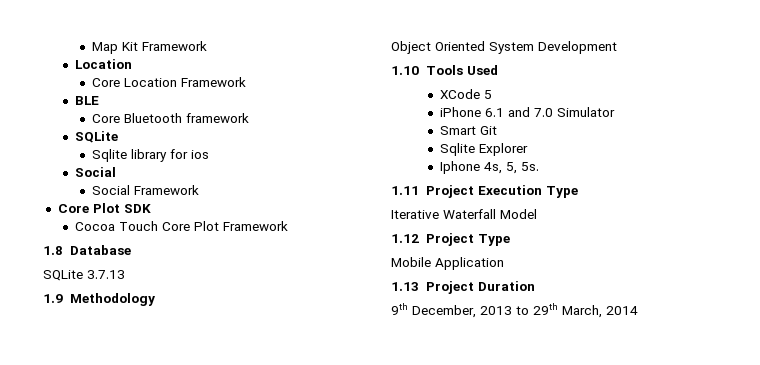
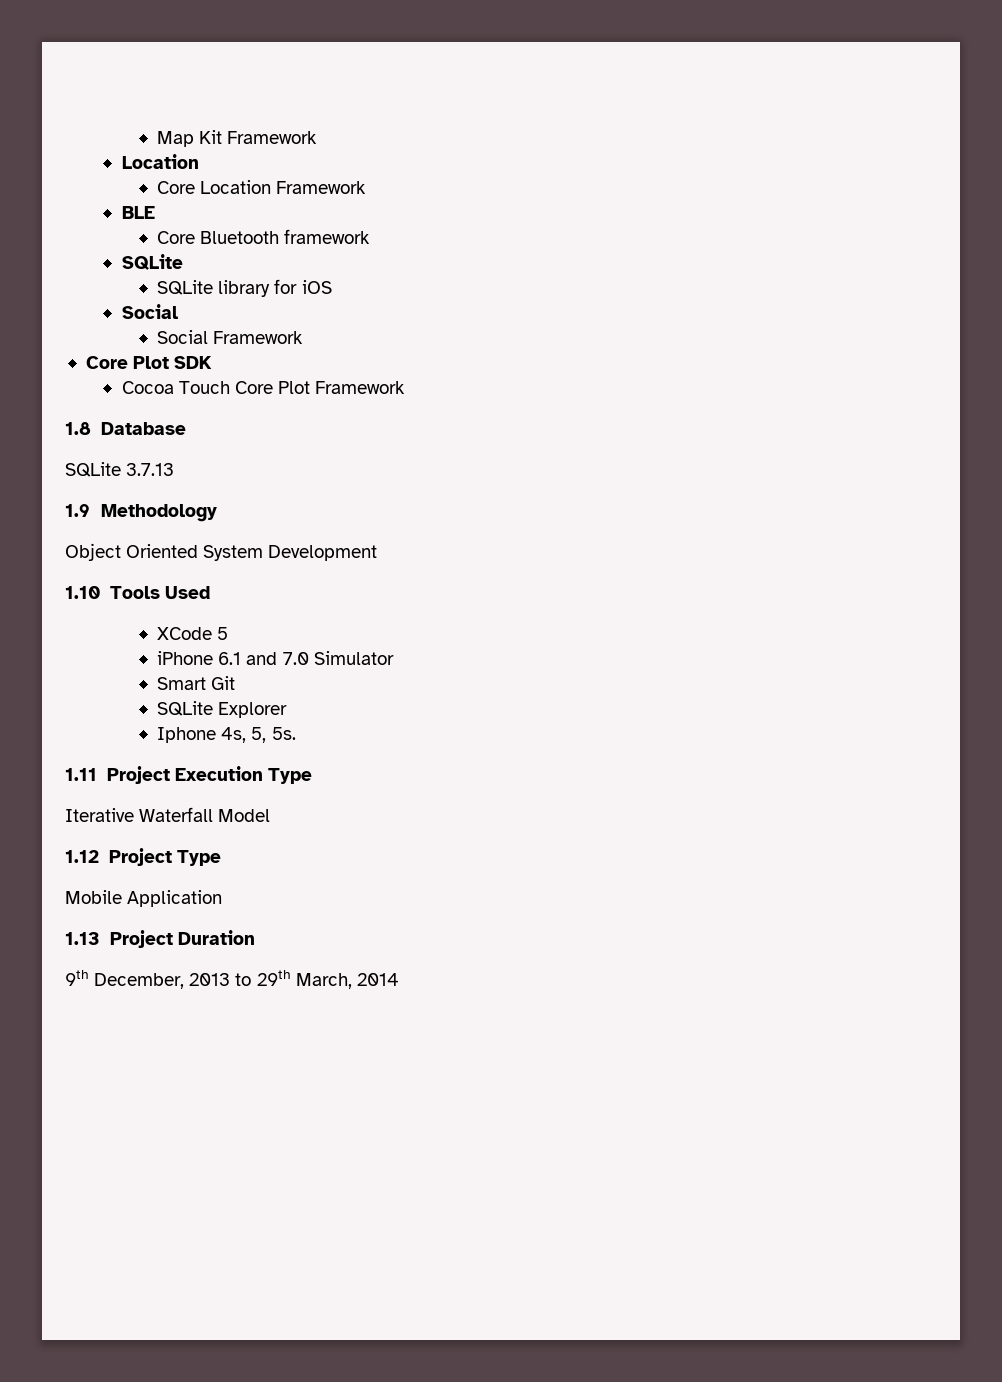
[92,149,128,162] Sqlite -> [157,280,214,295] SQLite
[191,150,210,159] ios -> [301,280,332,294] iOS
[440,143,476,156] Sqlite -> [157,701,214,716] SQLite

